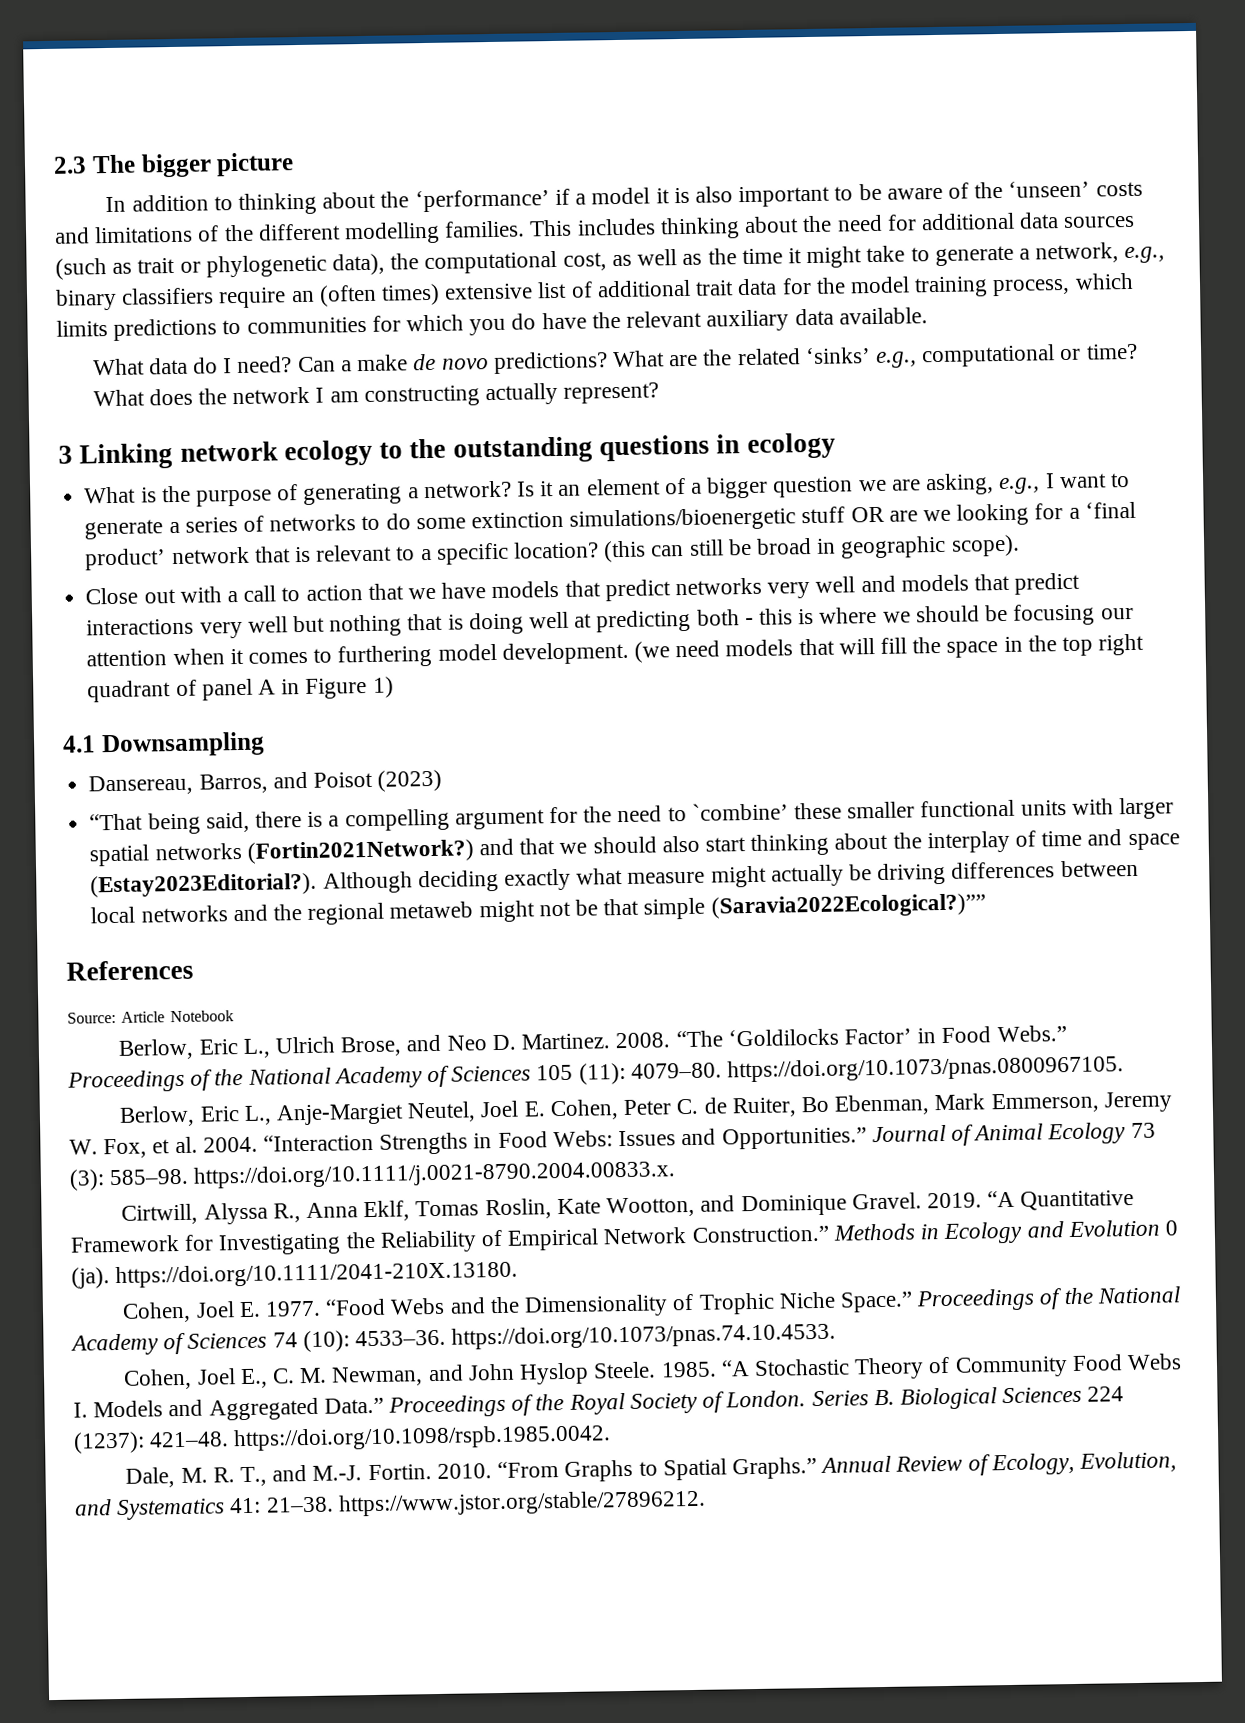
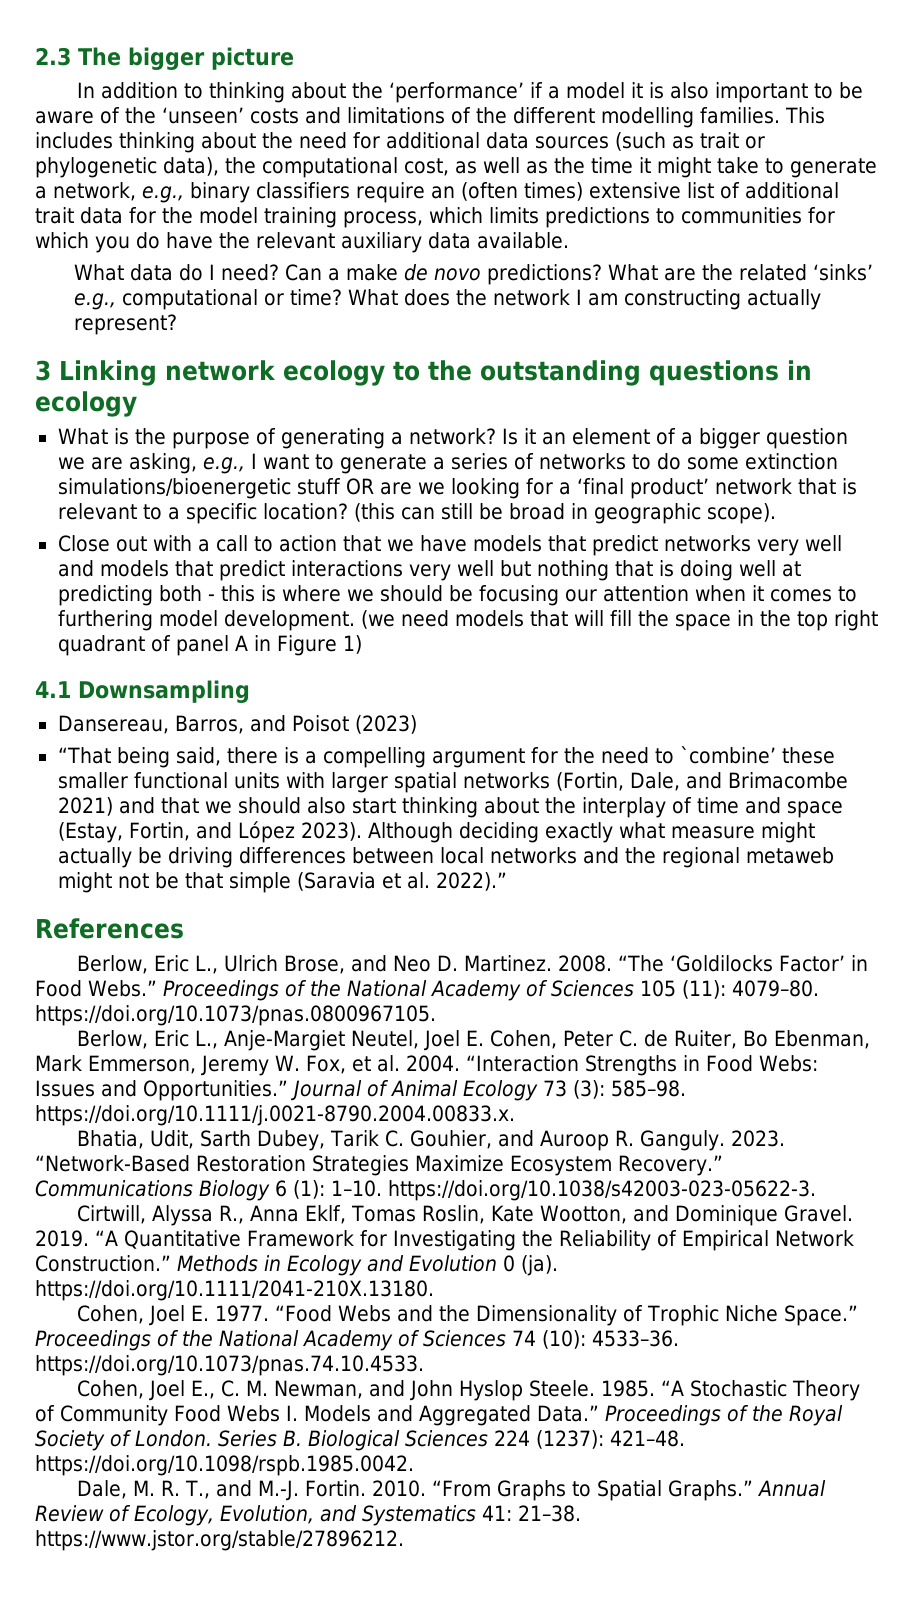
[246,839,474,864] (Fortin2021Network?) -> [555,772,848,791] [57,797,113,816] (Fortin, Dale, and Brimacombe 2021)
[90,872,318,898] (Estay2023Editorial?). -> [57,821,362,843] (Estay, Fortin, and López 2023).
[710,893,986,919] [66,959,194,981] [67,1010,235,1024] (Saravia2022Ecological?)”” // References // Source: Article Notebook -> [296,872,507,891] [35,918,184,939] (Saravia et al. 2022).” // References
(677, 1174) none -> [76,1130,785,1151] [35,1155,723,1176] [35,1180,816,1201] // Bhatia, Udit, Sarth Dubey, Tarik C. Gouhier, and Auroop R. Ganguly. 2023. “Network-Based Restoration Strategies Maximize Ecosystem Recovery.” Communications Biology 6 (1): 1–10. https://doi.org/10.1038/s42003-023-05622-3.

